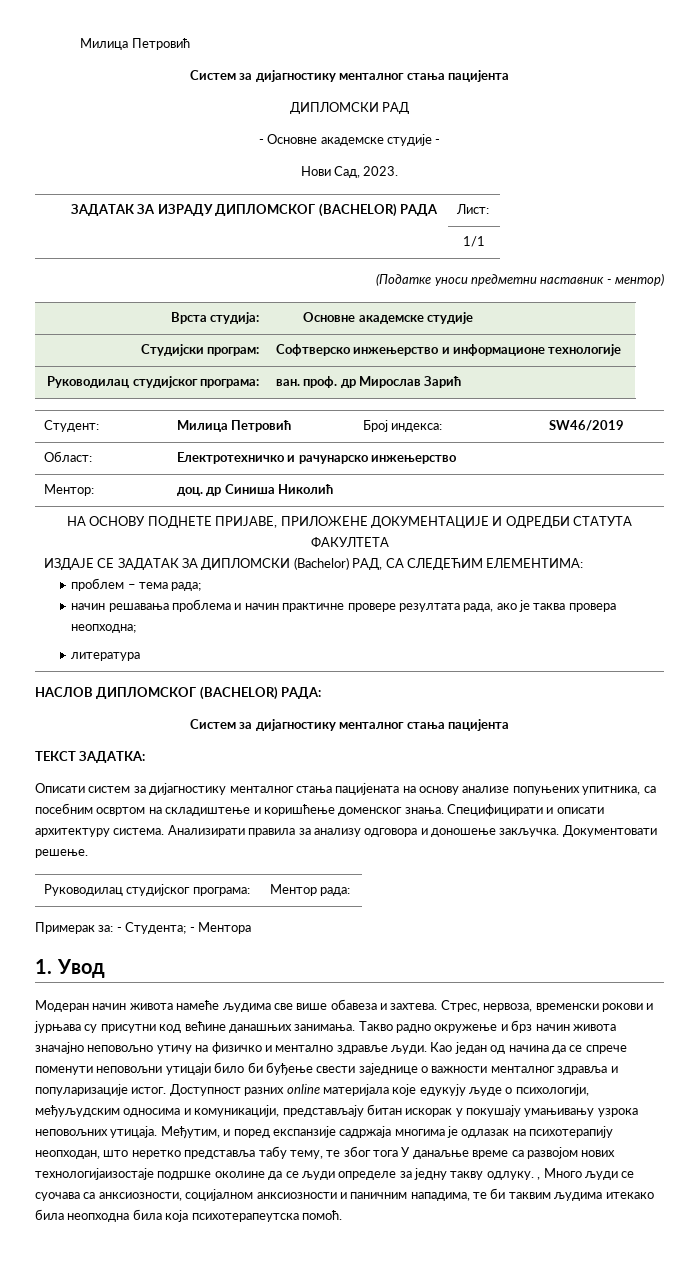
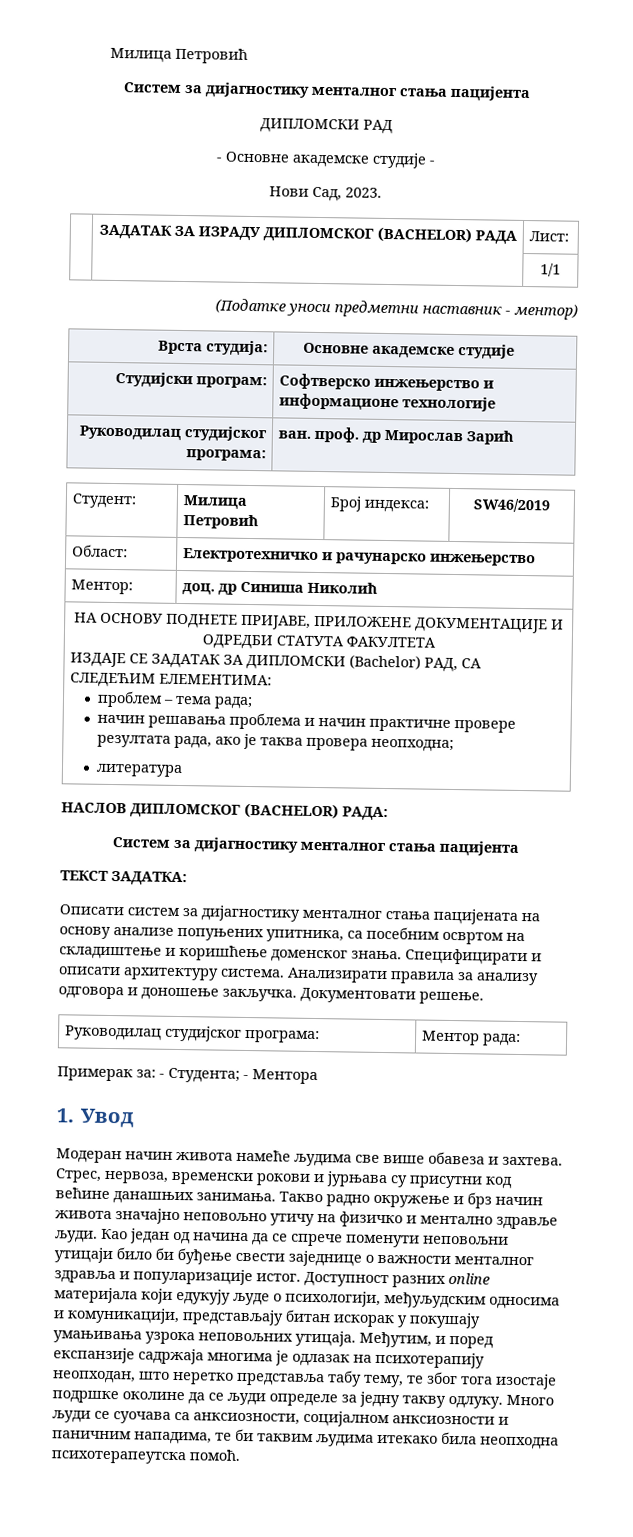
[392,1084,417,1096] које -> [141,1288,173,1304] који
[524,1108,595,1117] умањивању -> [53,1330,142,1344] умањивања
[401,1147,616,1159] [35,1168,154,1180] У данаљње време са развојом нових технологијаизостаје -> [495,1373,557,1390] изостаје
[537,1177,541,1180] , -> (503, 1402) none
[132,1209,189,1222] била која -> (559, 1443) none

